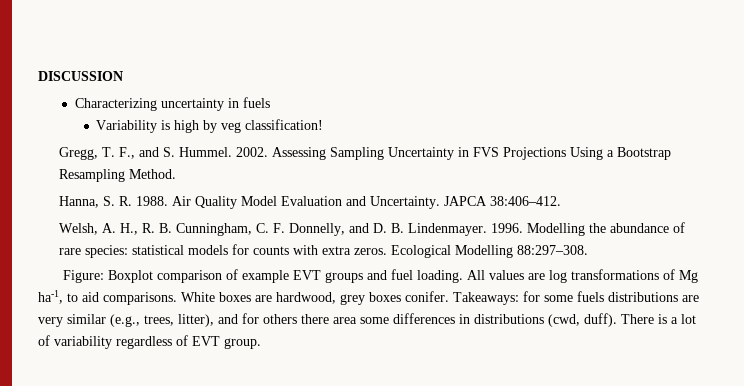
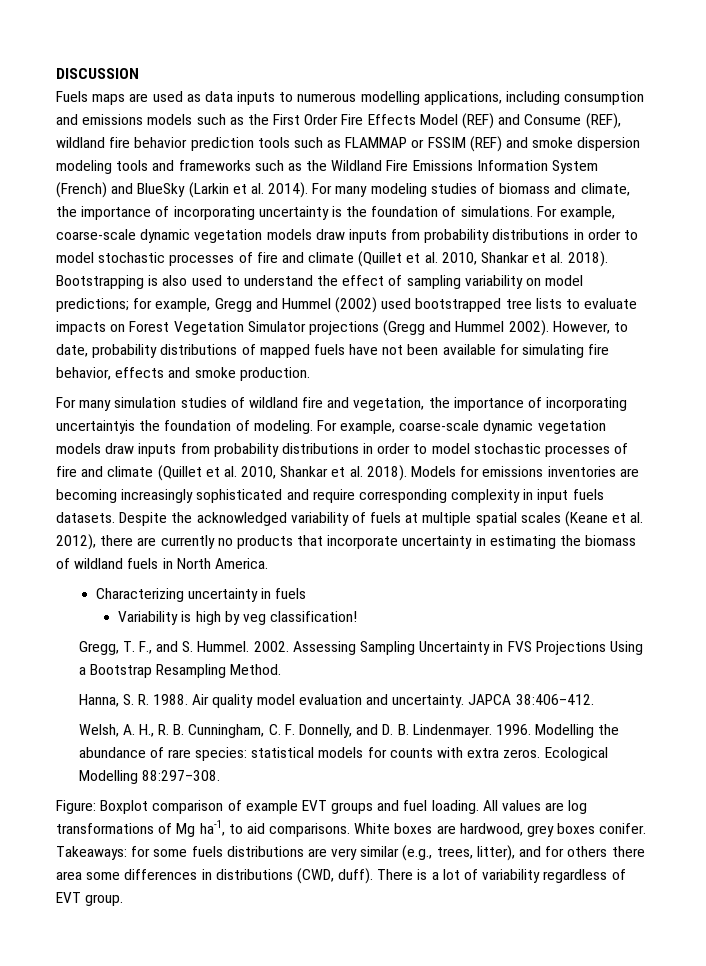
(123, 76) none -> [56,91,645,105] [56,113,621,129] [56,136,641,152] [56,160,599,174] [56,182,630,198] [56,206,616,220] [56,229,639,243] [56,251,608,267] [56,275,584,289] [56,297,638,313] [56,320,629,336] [56,344,610,358] [56,367,310,381] [56,397,628,411] [56,420,606,434] [56,443,629,457] [56,465,639,481] [56,489,604,503] [56,511,644,527] [56,534,637,550] [56,558,268,569] // Fuels maps are used as data inputs to numerous modelling applications, including consumption and emissions models such as the First Order Fire Effects Model (REF) and Consume (REF), wildland fire behavior prediction tools such as FLAMMAP or FSSIM (REF) and smoke dispersion modeling tools and frameworks such as the Wildland Fire Emissions Information System (French) and BlueSky (Larkin et al. 2014). For many modeling studies of biomass and climate, the importance of incorporating uncertainty is the foundation of simulations. For example, coarse-scale dynamic vegetation models draw inputs from probability distributions in order to model stochastic processes of fire and climate (Quillet et al. 2010, Shankar et al. 2018). Bootstrapping is also used to understand the effect of sampling variability on model predictions; for example, Gregg and Hummel (2002) used bootstrapped tree lists to evaluate impacts on Forest Vegetation Simulator projections (Gregg and Hummel 2002). However, to date, probability distributions of mapped fuels have not been available for simulating fire behavior, effects and smoke production. // For many simulation studies of wildland fire and vegetation, the importance of incorporating uncertaintyis the foundation of modeling. For example, coarse-scale dynamic vegetation models draw inputs from probability distributions in order to model stochastic processes of fire and climate (Quillet et al. 2010, Shankar et al. 2018). Models for emissions inventories are becoming increasingly sophisticated and require corresponding complexity in input fuels datasets. Despite the acknowledged variability of fuels at multiple spatial scales (Keane et al. 2012), there are currently no products that incorporate uncertainty in estimating the biomass of wildland fuels in North America.
[195,196,441,209] Quality Model Evaluation and Uncertainty. -> [212,694,465,708] quality model evaluation and uncertainty.
[548,314,580,327] (cwd, -> [296,868,334,884] (CWD,

